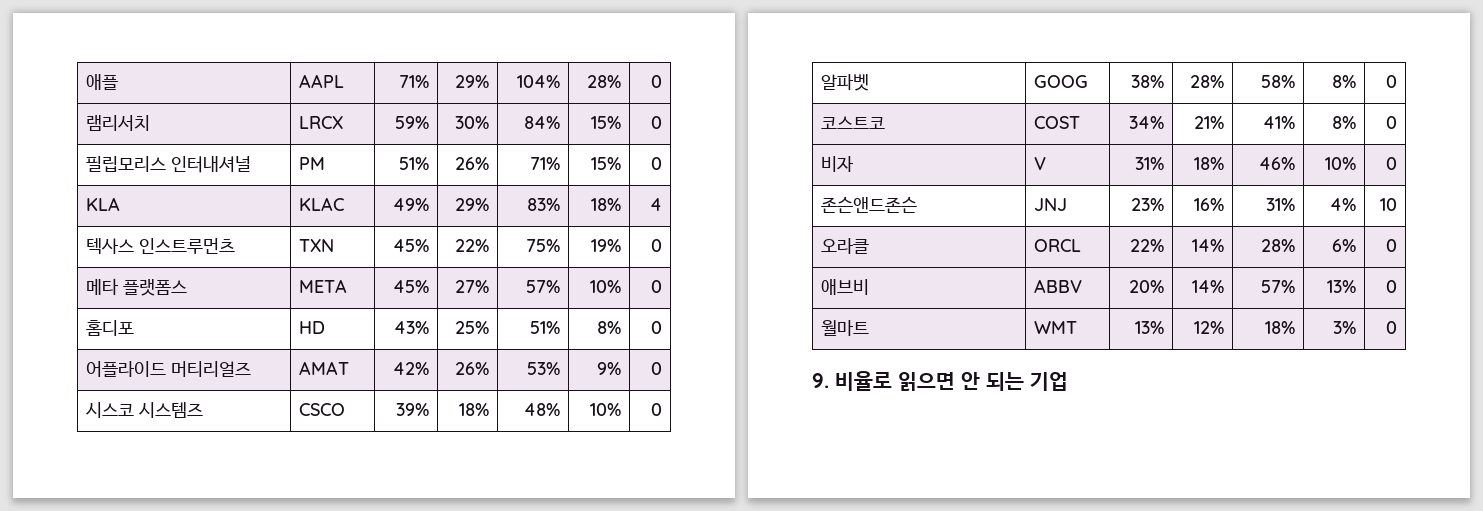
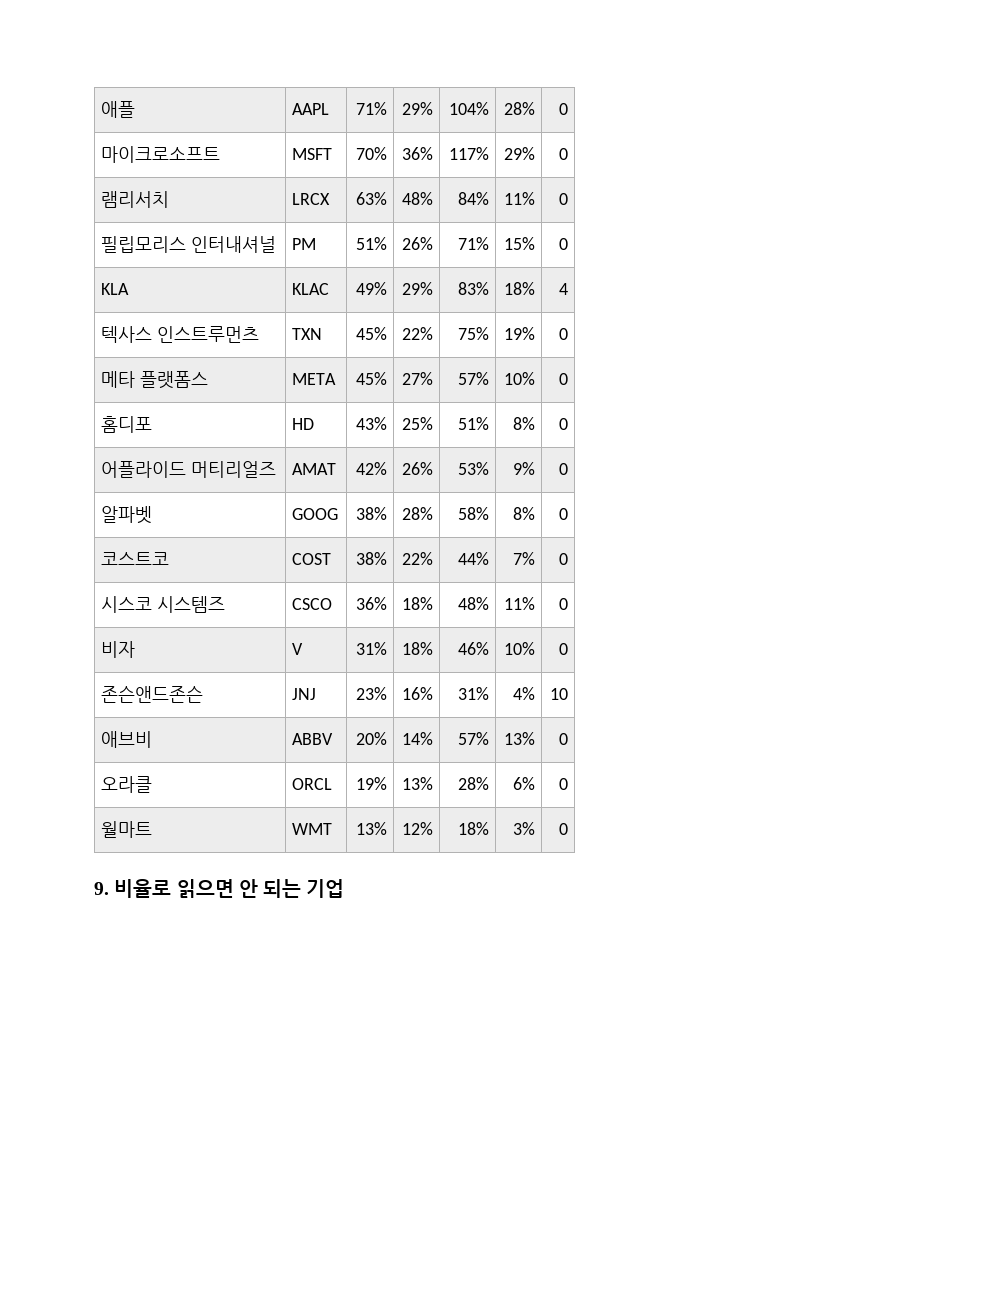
(663, 81) none -> [101,146,221,163] [292,148,333,160] [355,147,387,160] [401,147,433,160] [448,147,489,160] [503,147,535,160] [558,148,568,160] // 마이크로소프트 | MSFT | 70% | 36% | 117% | 29% | 0
[395,116,430,129] [455,116,490,129] 59% | 30% -> [355,192,387,205] [401,192,433,205] 63% | 48%
[591,116,622,129] 15% -> [503,192,535,205] 11%
[85,402,203,418] [298,403,345,416] [396,403,430,416] [459,403,490,416] [524,403,561,416] [590,403,622,416] [651,403,663,416] // 시스코 시스템즈 | CSCO | 39% | 18% | 48% | 10% | 0 -> (568, 469) none
[1129,116,1165,129] [1194,116,1225,129] [1263,116,1296,129] [1332,116,1357,129] 34% | 21% | 41% | 8% -> [355,552,387,565] [401,552,433,565] [457,552,489,565] [512,552,535,565] [558,553,568,565] [101,596,225,613] [292,598,333,610] [355,597,387,610] [401,597,433,610] [457,597,489,610] [503,597,535,610] 38% | 22% | 44% | 7% | 0 // 시스코 시스템즈 | CSCO | 36% | 18% | 48% | 11%
[820,238,869,254] [1033,239,1081,252] [1130,239,1165,252] [1192,239,1225,252] [1261,239,1296,252] [1332,239,1357,252] [1386,239,1398,252] // 오라클 | ORCL | 22% | 14% | 28% | 6% | 0 -> (568, 694) none
(1398, 286) none -> [101,776,153,793] [292,778,333,790] [355,777,387,790] [401,777,433,790] [457,777,489,790] [512,777,535,790] [558,778,568,790] // 오라클 | ORCL | 19% | 13% | 28% | 6% | 0

